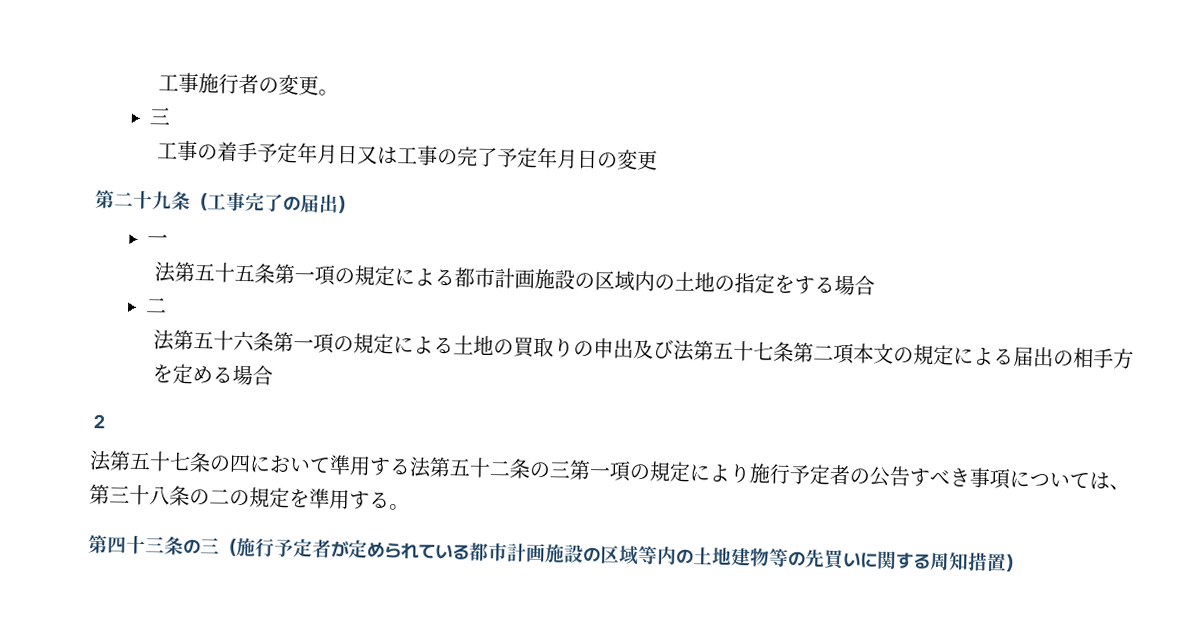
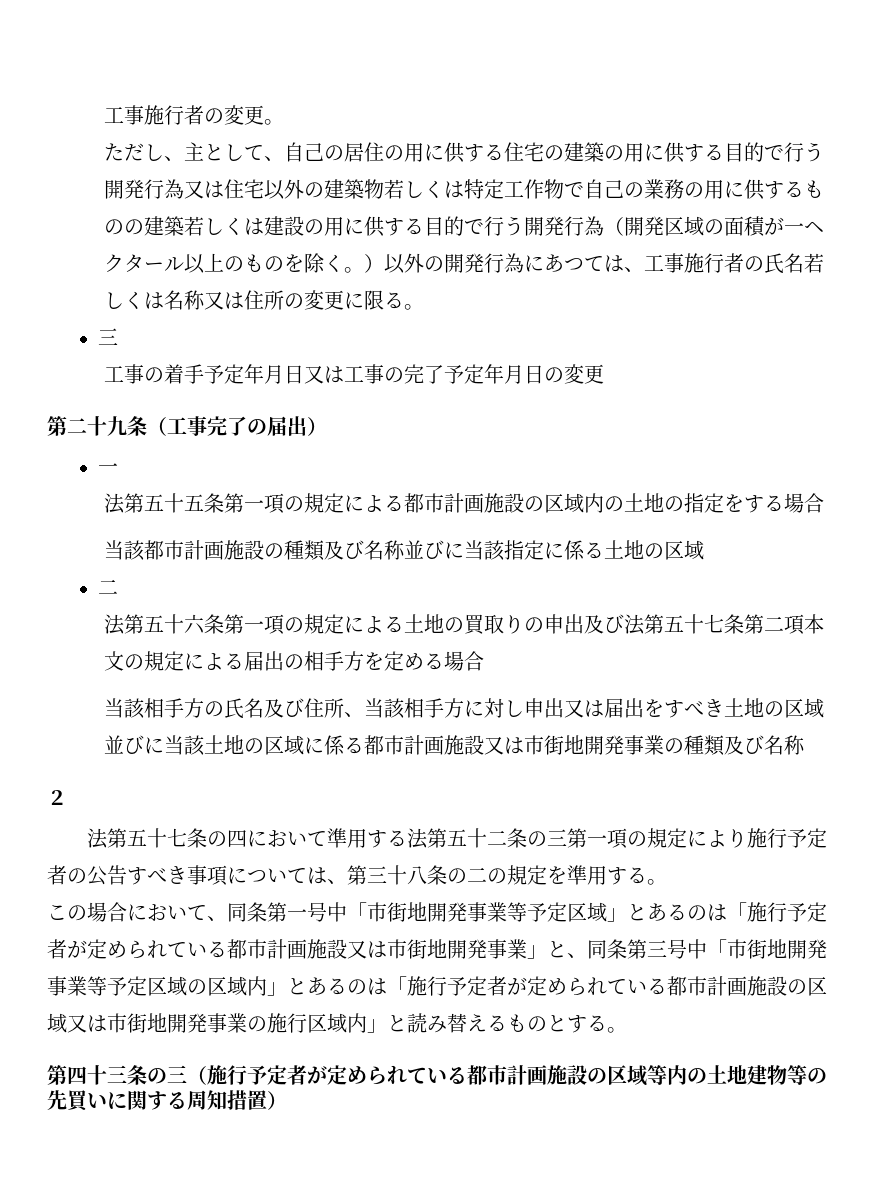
(340, 92) none -> [104,142,825,163] [104,179,825,200] [104,216,825,237] [104,253,825,274] [104,290,425,310] // ただし、主として、自己の居住の用に供する住宅の建築の用に供する目的で行う開発行為又は住宅以外の建築物若しくは特定工作物で自己の業務の用に供するものの建築若しくは建設の用に供する目的で行う開発行為（開発区域の面積が一ヘクタール以上のものを除く。）以外の開発行為にあつては、工事施行者の氏名若しくは名称又は住所の変更に限る。
(876, 285) none -> [104,540,705,561] // 当該都市計画施設の種類及び名称並びに当該指定に係る土地の区域
(274, 375) none -> [104,698,825,719] [104,735,806,756] // 当該相手方の氏名及び住所、当該相手方に対し申出又は届出をすべき土地の区域並びに当該土地の区域に係る都市計画施設又は市街地開発事業の種類及び名称
(410, 507) none -> [47,902,827,922] [47,939,827,959] [47,976,827,996] [47,1013,627,1033] // この場合において、同条第一号中「市街地開発事業等予定区域」とあるのは「施行予定者が定められている都市計画施設又は市街地開発事業」と、同条第三号中「市街地開発事業等予定区域の区域内」とあるのは「施行予定者が定められている都市計画施設の区域又は市街地開発事業の施行区域内」と読み替えるものとする。

